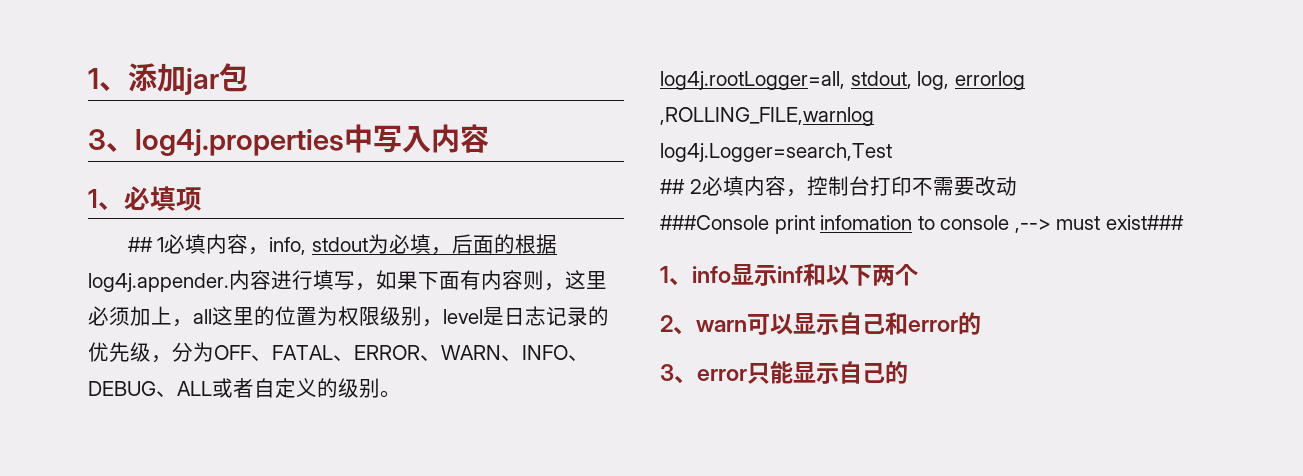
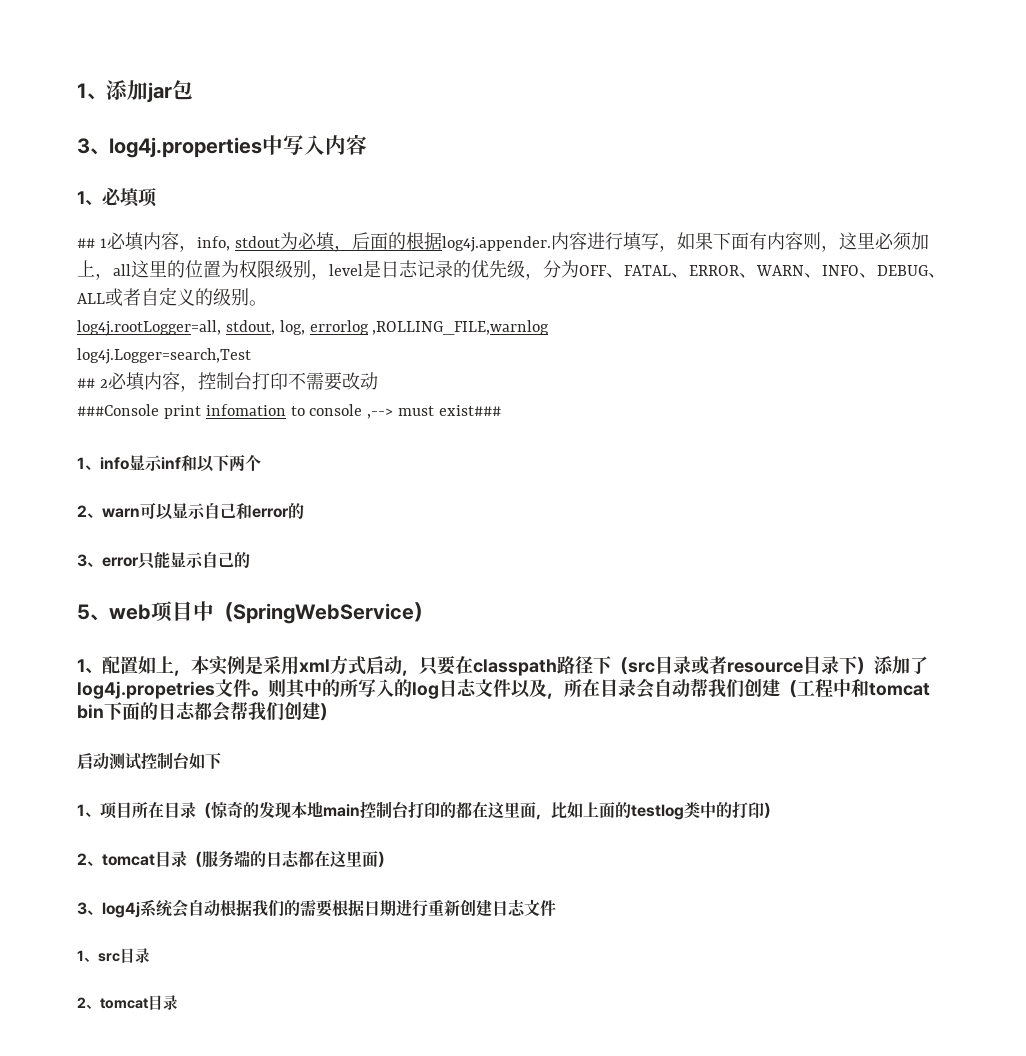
(908, 372) none -> [77,601,433,624] [77,655,928,676] [77,678,930,699] [77,701,337,722] [77,752,222,770] [77,801,779,820] [77,850,393,868] [77,899,556,918] [77,948,150,963] [77,995,178,1010] // 5、web项目中（SpringWebService） // 1、配置如上，本实例是采用xml方式启动，只要在classpath路径下（src目录或者resource目录下）添加了log4j.propetries文件。则其中的所写入的log日志文件以及，所在目录会自动帮我们创建（工程中和tomcat bin下面的日志都会帮我们创建） // 启动测试控制台如下 // 1、项目所在目录（惊奇的发现本地main控制台打印的都在这里面，比如上面的testlog类中的打印） // 2、tomcat目录（服务端的日志都在这里面） // 3、log4j系统会自动根据我们的需要根据日期进行重新创建日志文件 // 1、src目录 // 2、tomcat目录

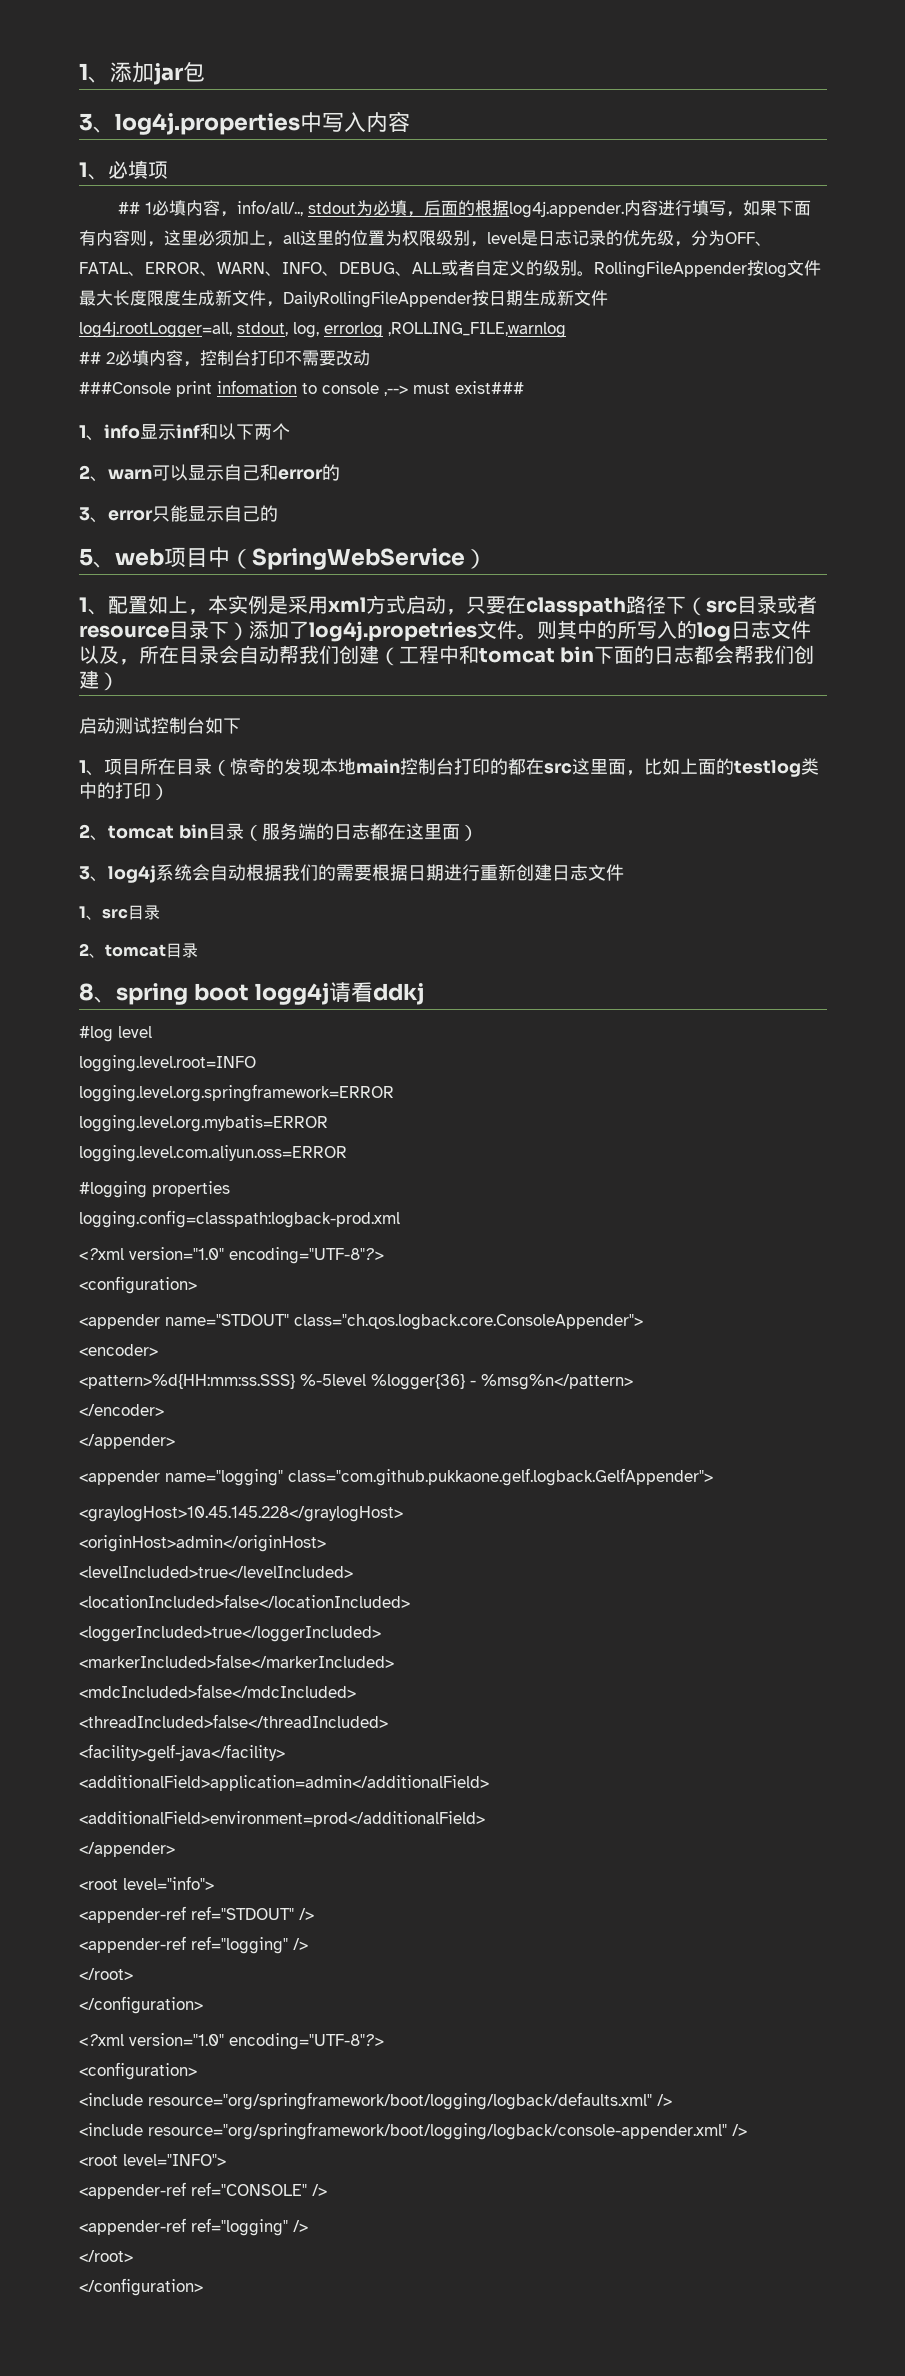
[196,236,230,251] info, -> [236,200,303,216] info/all/..,
(267, 303) none -> [594,260,821,278] [79,290,608,308] RollingFileAppender按log文件最大长度限度生成新文件，DailyRollingFileAppender按日期生成新文件
[77,348,251,364] // log4j.Logger=search,Test -> (566, 330) none
(488, 809) none -> [544,763,572,774] src
(155, 860) none -> [178,824,208,839] bin
(178, 1002) none -> [79,982,424,1005] [79,1026,152,1042] [79,1055,256,1072] [79,1084,394,1102] [79,1115,328,1132] [79,1145,347,1162] [79,1181,230,1198] [79,1210,400,1228] [79,1247,384,1264] [79,1276,197,1294] [79,1314,643,1330] [79,1344,158,1356] [79,1374,633,1390] [79,1404,164,1416] [79,1434,175,1449] [79,1468,713,1486] [79,1506,403,1522] [79,1535,326,1552] [79,1566,353,1578] [79,1594,410,1608] [79,1626,381,1642] [79,1654,394,1668] [79,1684,356,1698] [79,1714,388,1728] [79,1744,285,1762] [79,1775,489,1791] [79,1811,485,1827] [79,1842,175,1857] [79,1876,214,1890] [79,1906,314,1923] [79,1936,308,1954] [79,1968,133,1980] [79,1996,203,2014] [79,2033,384,2050] [79,2062,197,2080] [79,2092,672,2110] [79,2122,747,2140] [79,2154,226,2166] [79,2182,327,2199] [79,2218,308,2236] [79,2250,133,2262] [79,2278,203,2296] // 8、spring boot logg4j请看ddkj // #log level // logging.level.root=INFO // logging.level.org.springframework=ERROR // logging.level.org.mybatis=ERROR // logging.level.com.aliyun.oss=ERROR // #logging properties // logging.config=classpath:logback-prod.xml // <?xml version="1.0" encoding="UTF-8"?> // <configuration> // <appender name="STDOUT" class="ch.qos.logback.core.ConsoleAppender"> // <encoder> // <pattern>%d{HH:mm:ss.SSS} %-5level %logger{36} - %msg%n</pattern> // </encoder> // </appender> // <appender name="logging" class="com.github.pukkaone.gelf.logback.GelfAppender"> // <graylogHost>10.45.145.228</graylogHost> // <originHost>admin</originHost> // <levelIncluded>true</levelIncluded> // <locationIncluded>false</locationIncluded> // <loggerIncluded>true</loggerIncluded> // <markerIncluded>false</markerIncluded> // <mdcIncluded>false</mdcIncluded> // <threadIncluded>false</threadIncluded> // <facility>gelf-java</facility> // <additionalField>application=admin</additionalField> // <additionalField>environment=prod</additionalField> // </appender> // <root level="info"> // <appender-ref ref="STDOUT" /> // <appender-ref ref="logging" /> // </root> // </configuration> // <?xml version="1.0" encoding="UTF-8"?> // <configuration> // <include resource="org/springframework/boot/logging/logback/defaults.xml" /> // <include resource="org/springframework/boot/logging/logback/console-appender.xml" /> // <root level="INFO"> // <appender-ref ref="CONSOLE" /> // <appender-ref ref="logging" /> // </root> // </configuration>

